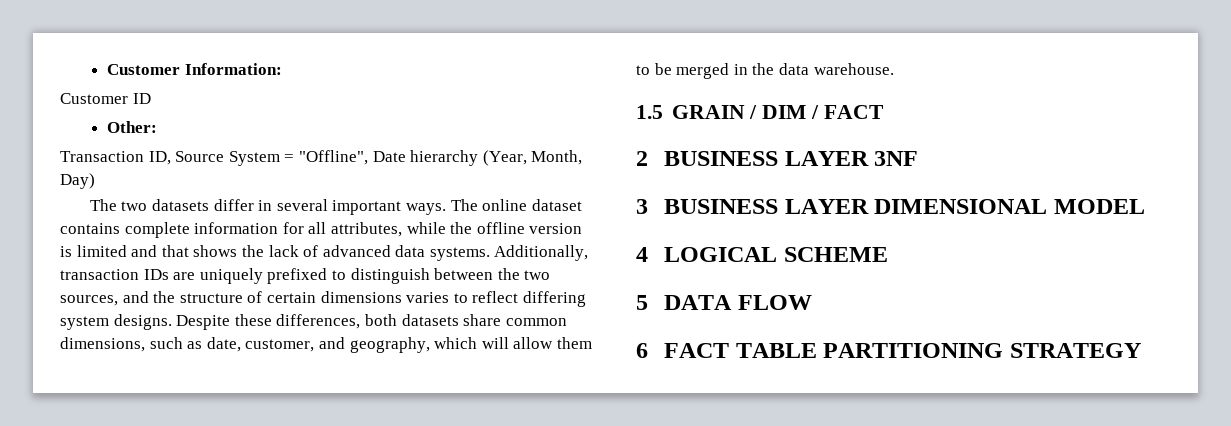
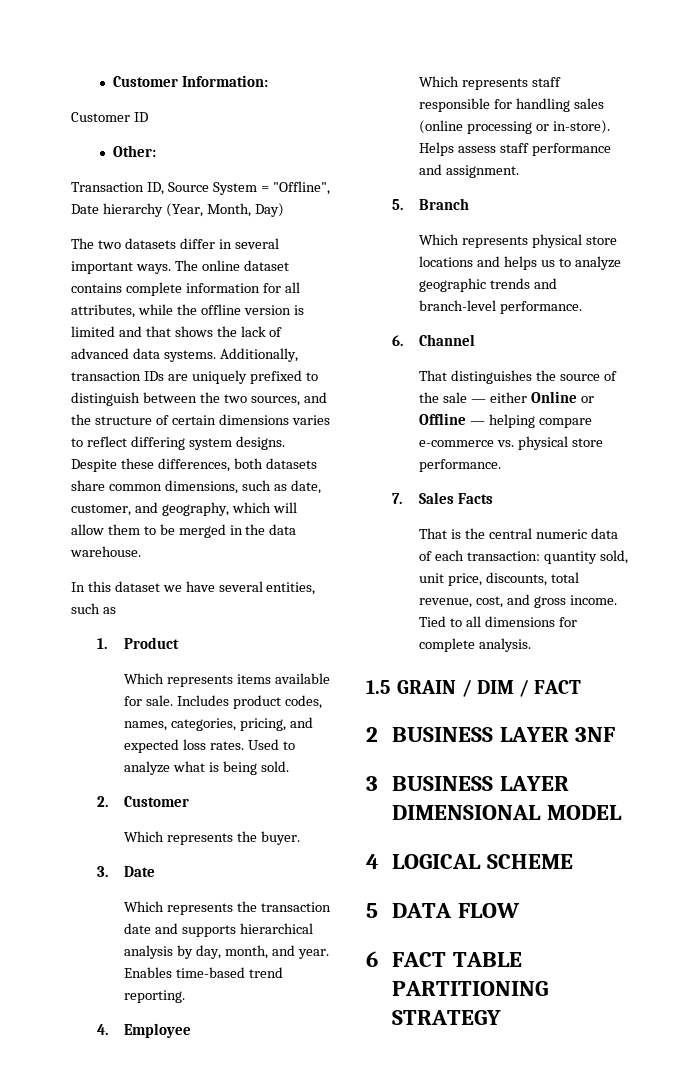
(894, 69) none -> [71,581,316,595] [71,603,116,614] [97,637,179,649] [123,673,330,687] [123,695,322,709] [123,717,313,731] [123,739,295,753] [123,761,289,775] [97,796,189,807] [123,831,300,845] [97,866,155,877] [123,901,331,915] [123,923,313,937] [123,945,329,959] [123,967,283,978] [123,990,185,1003] [97,1023,191,1038] [418,76,561,90] [418,98,604,112] [418,120,610,134] [418,142,611,156] [418,164,519,178] [392,198,469,210] [418,234,617,248] [418,256,621,270] [418,278,557,292] [418,300,582,314] [392,334,475,346] [418,370,617,384] [418,391,594,403] [418,413,592,428] [418,436,603,450] [418,459,501,472] [392,492,493,504] [418,528,618,539] [418,550,628,564] [418,572,579,586] [418,594,617,608] [418,616,577,627] [418,638,531,652] // In this dataset we have several entities, such as // 1. Product // Which represents items available for sale. Includes product codes, names, categories, pricing, and expected loss rates. Used to analyze what is being sold. // 2. Customer // Which represents the buyer. // 3. Date // Which represents the transaction date and supports hierarchical analysis by day, month, and year. Enables time-based trend reporting. // 4. Employee // Which represents staff responsible for handling sales (online processing or in-store). Helps assess staff performance and assignment. // 5. Branch // Which represents physical store locations and helps us to analyze geographic trends and branch-level performance. // 6. Channel // That distinguishes the source of the sale — either Online or Offline — helping compare e-commerce vs. physical store performance. // 7. Sales Facts // That is the central numeric data of each transaction: quantity sold, unit price, discounts, total revenue, cost, and gross income. Tied to all dimensions for complete analysis.

